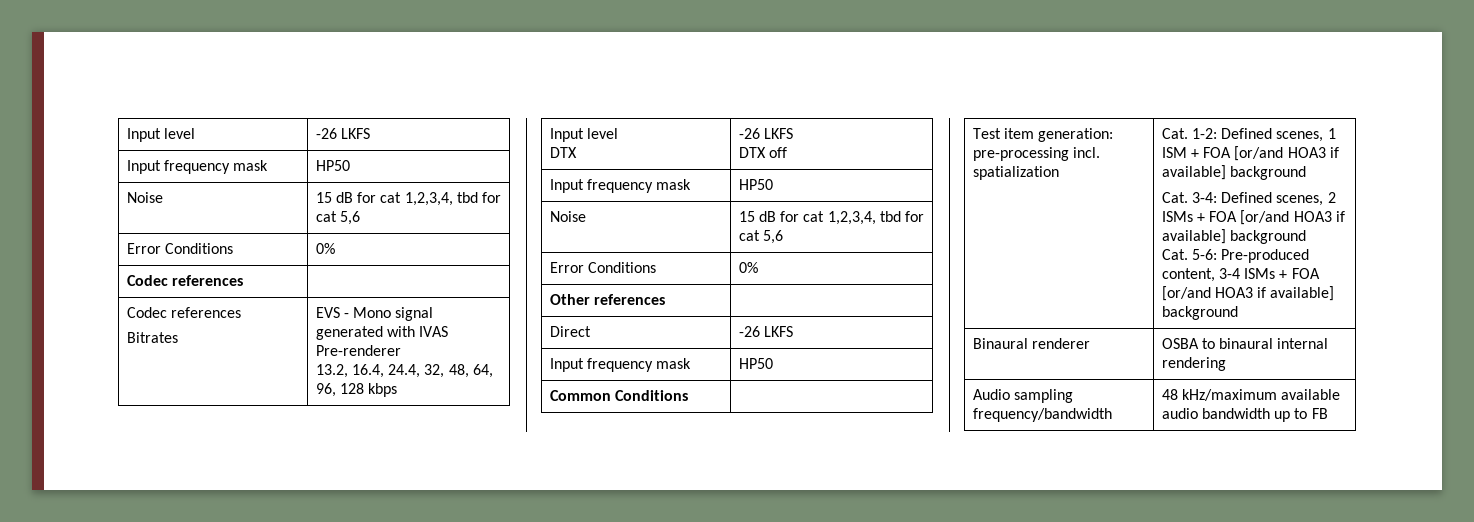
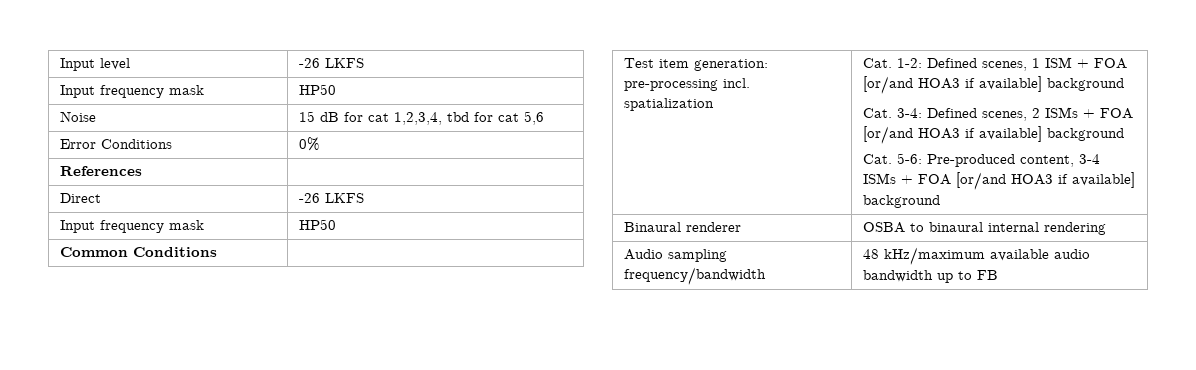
[126,275,243,286] [126,307,241,318] [126,332,178,343] [315,307,434,321] [315,326,449,340] [315,345,401,356] [315,364,494,378] [315,383,398,397] [549,128,618,142] [549,147,577,158] [738,128,793,139] [738,147,787,158] [549,179,692,193] [738,179,773,190] [549,211,586,222] [738,211,925,225] [738,230,783,244] [549,262,656,273] [738,262,758,273] [549,294,665,305] Codec references | // Codec references // Bitrates | EVS - Mono signal generated with IVAS Pre-renderer // 13.2, 16.4, 24.4, 32, 48, 64, 96, 128 kbps // Input level // DTX | -26 LKFS // DTX off // Input frequency mask | HP50 // Noise | 15 dB for cat 1,2,3,4, tbd for cat 5,6 // Error Conditions | 0% // Other references -> [60,166,143,176] References

